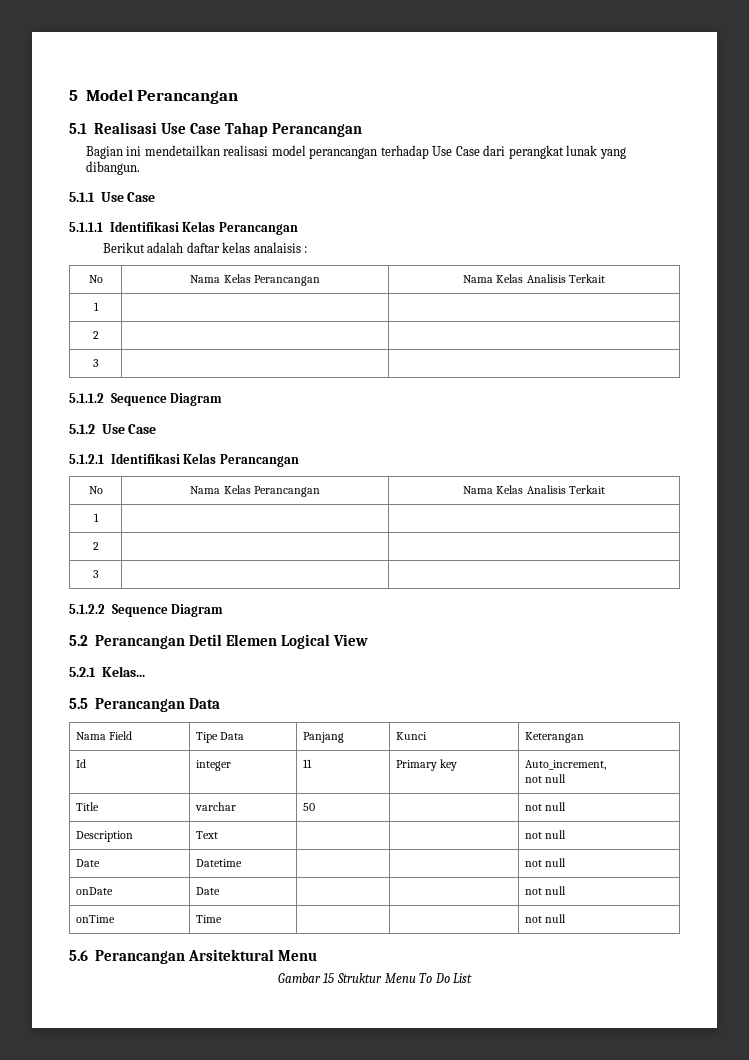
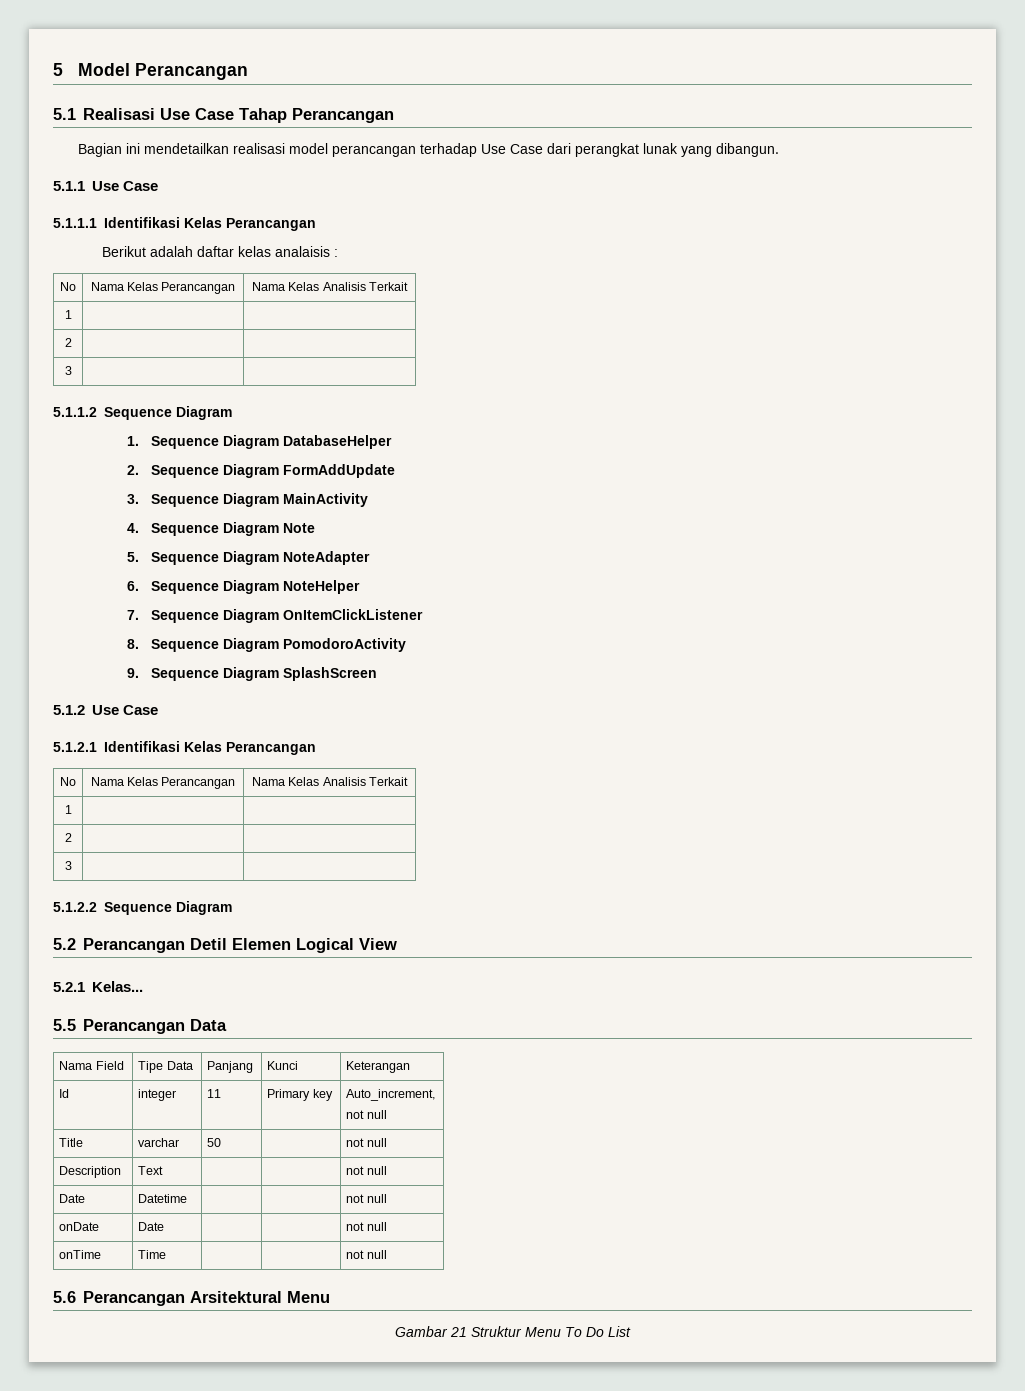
(223, 399) none -> [126,435,393,449] [126,464,396,478] [126,493,369,507] [126,522,316,536] [126,551,371,565] [126,580,361,594] [126,609,424,623] [126,638,407,652] [126,667,378,681] // 1. Sequence Diagram DatabaseHelper // 2. Sequence Diagram FormAddUpdate // 3. Sequence Diagram MainActivity // 4. Sequence Diagram Note // 5. Sequence Diagram NoteAdapter // 6. Sequence Diagram NoteHelper // 7. Sequence Diagram OnItemClickListener // 8. Sequence Diagram PomodoroActivity // 9. Sequence Diagram SplashScreen
[323,973,335,983] 15 -> [450,1327,467,1337] 21

